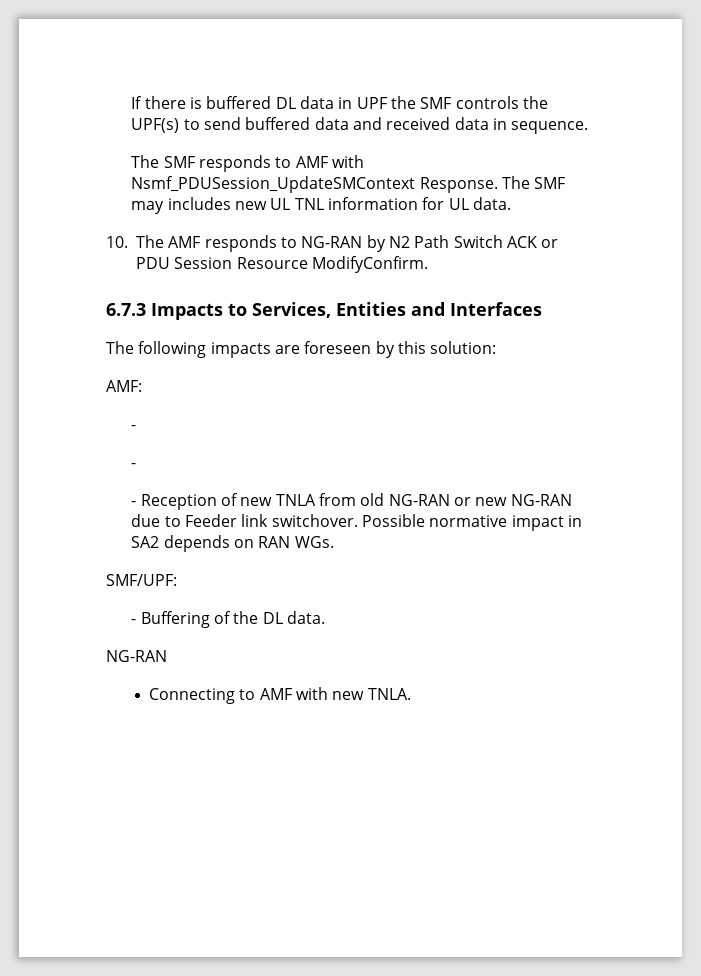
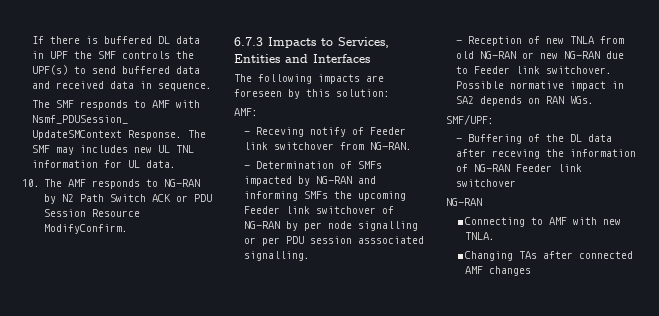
[131,463,137,468] // - -> [255,127,406,137] [243,142,412,150] [243,161,382,169] [243,176,376,186] [243,191,406,201] [243,206,394,214] [243,221,418,231] [243,236,424,246] [243,251,310,261] Receving notify of Feeder link switchover from NG-RAN. // - Determination of SMFs impacted by NG-RAN and informing SMFs the upcoming Feeder link switchover of NG-RAN by per node signalling or per PDU session asssociated signalling.
[287,611,326,624] data. -> [587,134,612,142] [455,149,636,159] [455,164,582,172] [455,179,516,187] data after receving the information of NG-RAN Feeder link switchover
(411, 694) none -> [465,251,634,261] [465,266,532,276] // Changing TAs after connected AMF changes

